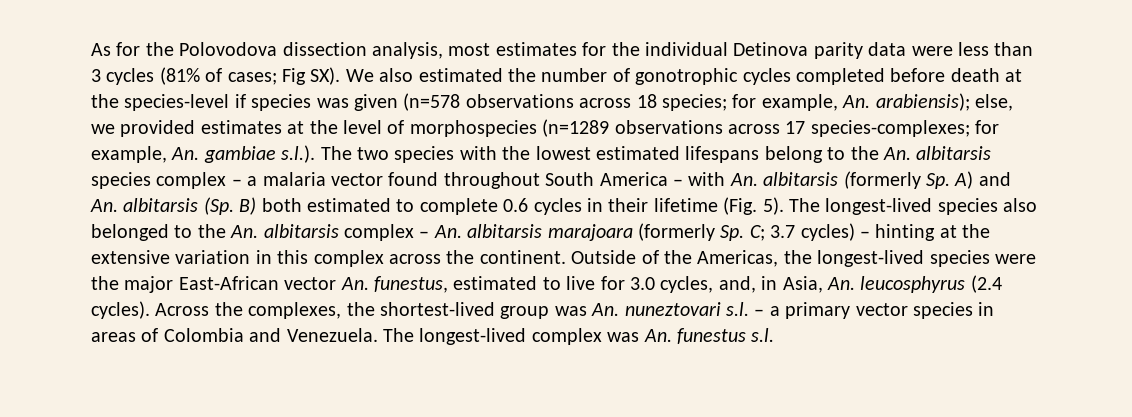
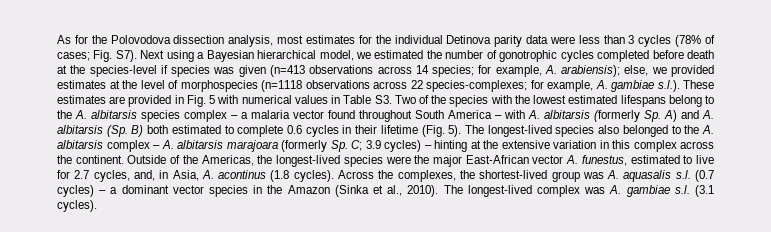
[159,67,200,85] (81% -> [675,35,702,47] (78%
[282,67,414,85] Fig SX). We also -> [93,50,372,62] Fig. S7). Next using a Bayesian hierarchical model, we
[403,93,657,111] (n=578 observations across 18 -> [269,65,429,77] (n=413 observations across 14
[842,95,871,108] An. -> [544,65,557,74] A.
[542,119,806,137] (n=1289 observations across 17 -> [261,80,423,92] (n=1118 observations across 22
[171,147,200,160] An. -> [595,80,608,89] A.
[320,146,389,160] The two -> [683,80,714,89] [57,95,447,107] These estimates are provided in Fig. 5 with numerical values in Table S3. Two of the
[882,147,911,160] An. -> [75,110,87,119] A.
[729,173,758,186] An. -> [528,110,540,119] A.
[90,199,118,212] An. -> [702,110,714,119] A.
[230,225,259,238] An. -> [701,125,714,134] A.
[433,225,462,238] An. -> [161,140,174,149] A.
[770,225,796,238] 3.7 -> [365,140,381,149] 3.9
[340,277,369,290] An. -> [566,155,579,164] A.
[629,277,655,290] 3.0 -> [74,170,90,179] 2.7
[826,275,1002,293] An. leucosphyrus (2.4 -> [201,170,290,182] A. acontinus (1.8
[591,302,851,319] An. nuneztovari s.l. – a primary -> [607,170,714,182] [57,185,169,197] A. aquasalis s.l. (0.7 cycles) – a dominant
[91,328,775,345] areas of Colombia and Venezuela. The longest-lived complex was An. funestus s.l. -> [267,185,715,197] [57,200,97,212] the Amazon (Sinka et al., 2010). The longest-lived complex was A. gambiae s.l. (3.1 cycles).

